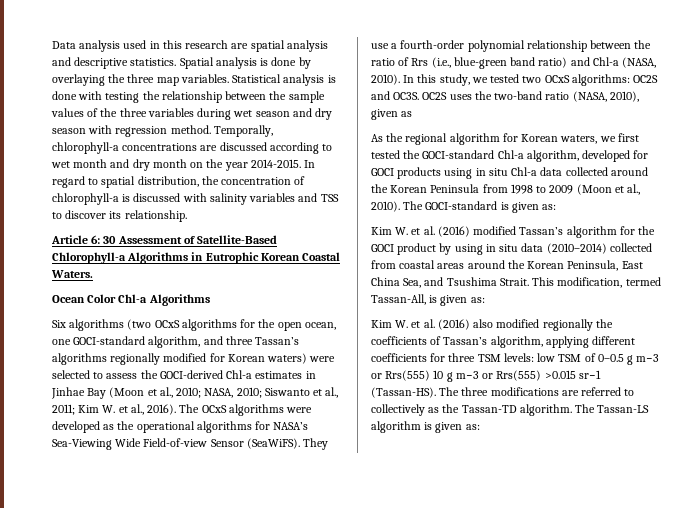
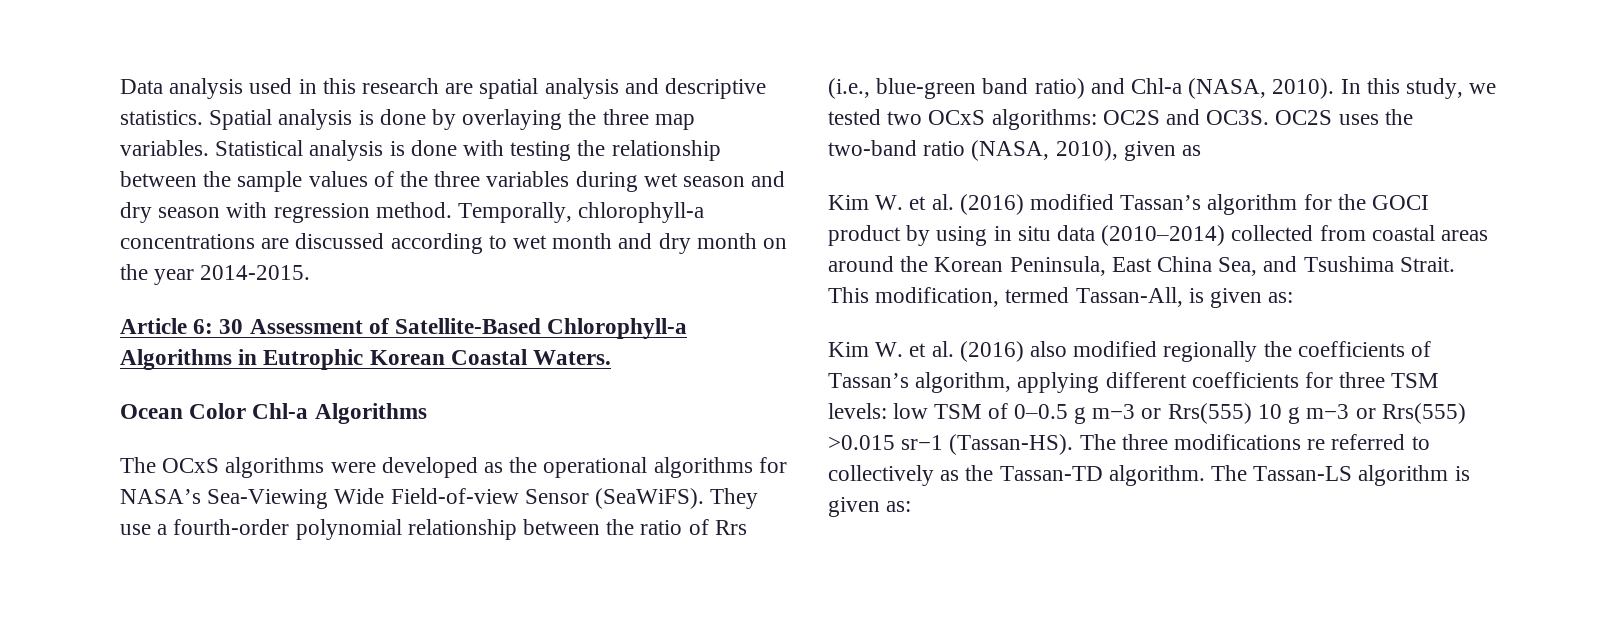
[304,160,316,168] [52,176,306,188] [52,193,339,205] [52,210,187,222] In regard to spatial distribution, the concentration of chlorophyll-a is discussed with salinity variables and TSS to discover its relationship. -> (311, 272) none
[52,319,336,331] [52,336,300,348] [52,353,336,365] [52,370,316,379] [51,387,339,399] [52,404,177,415] Six algorithms (two OCxS algorithms for the open ocean, one GOCI-standard algorithm, and three Tassan’s algorithms regionally modified for Korean waters) were selected to assess the GOCI-derived Chl-a estimates in Jinhae Bay (Moon et al., 2010; NASA, 2010; Siswanto et al., 2011; Kim W. et al., 2016). -> (427, 413) none
[371,133,639,145] [371,150,649,162] [371,167,648,179] [371,184,641,195] [371,201,557,213] // As the regional algorithm for Korean waters, we first tested the GOCI-standard Chl-a algorithm, developed for GOCI products using in situ Chl-a data collected around the Korean Peninsula from 1998 to 2009 (Moon et al., 2010). The GOCI-standard is given as: -> (1202, 150) none
[561,390,579,396] are -> [1307,439,1326,450] re

